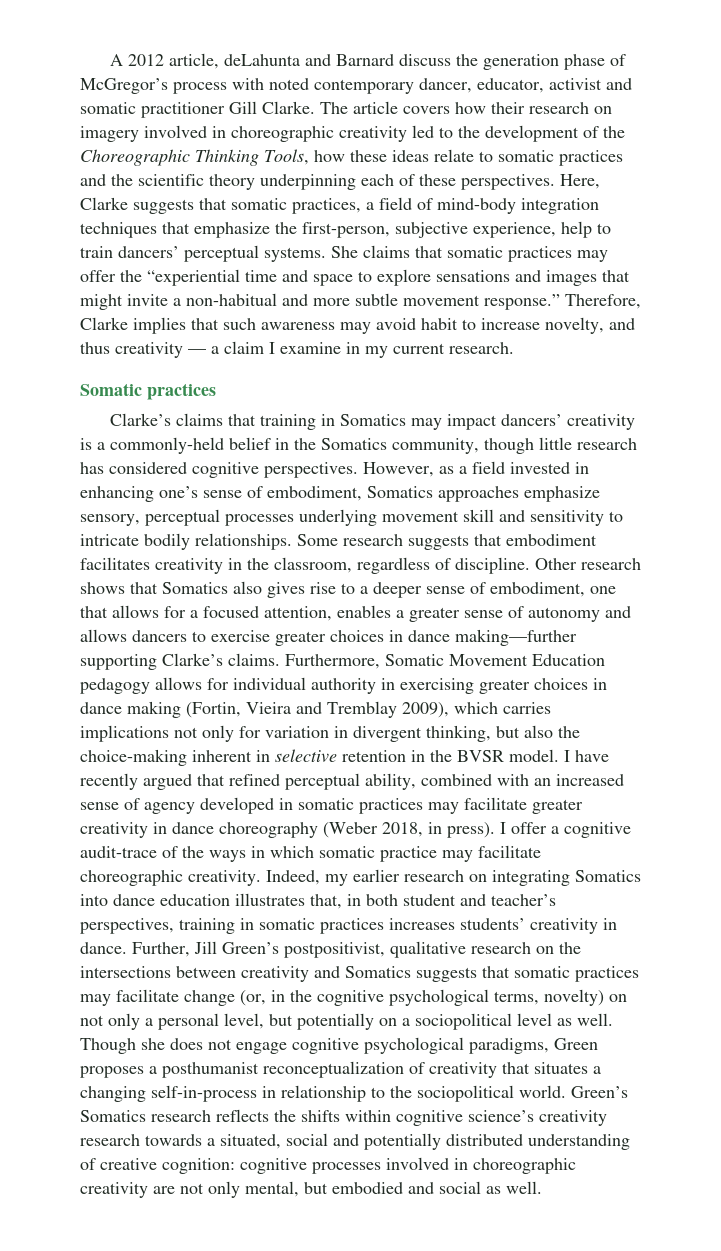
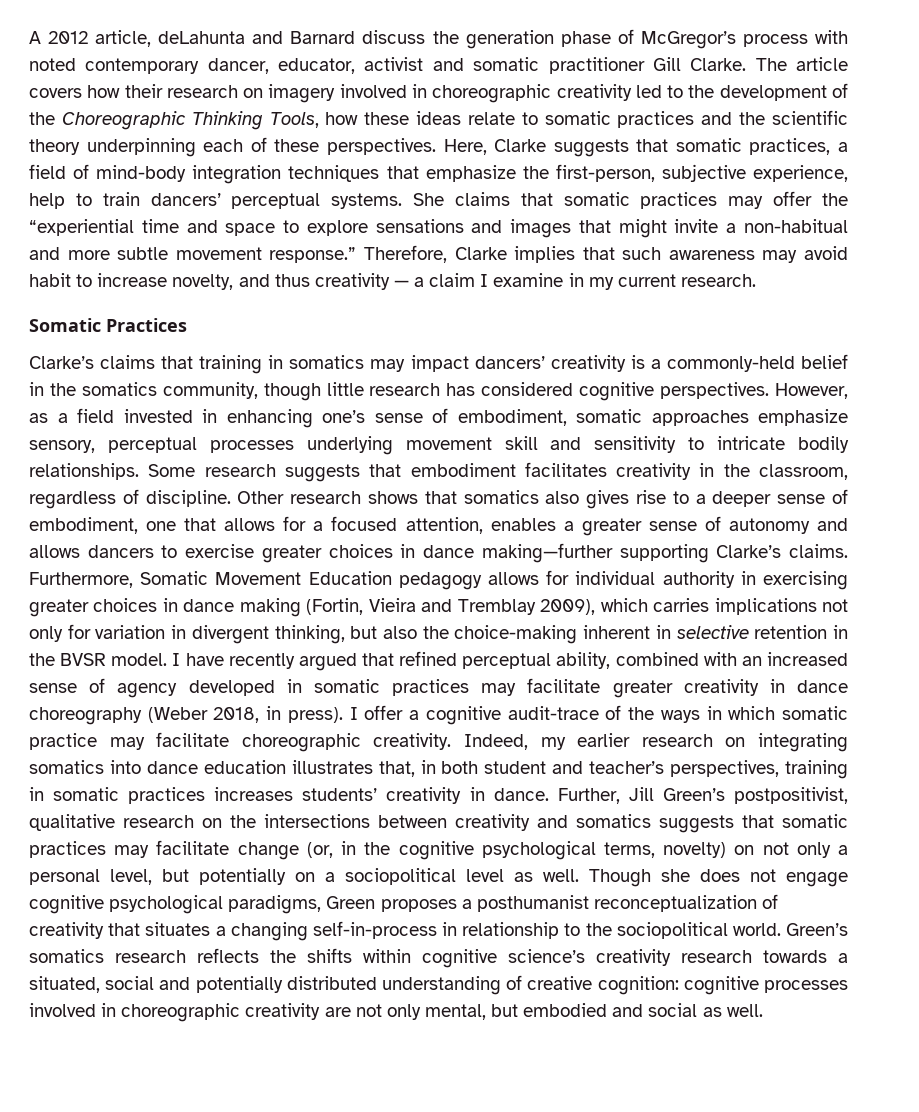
[147,383,216,400] practices -> [106,318,187,332] Practices
[340,414,407,426] Somatics -> [289,355,365,369] somatics
[321,438,387,450] Somatics -> [81,382,157,396] somatics
[367,486,433,498] Somatics -> [576,409,642,423] somatic
[162,582,228,594] Somatics -> [463,490,539,504] somatics
[575,870,641,882] Somatics -> [29,760,104,774] somatics
[345,966,411,978] Somatics -> [576,814,651,828] somatics
[80,1110,146,1122] Somatics -> [29,949,104,963] somatics

